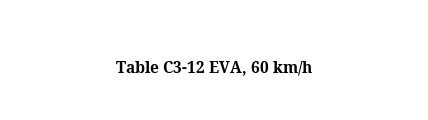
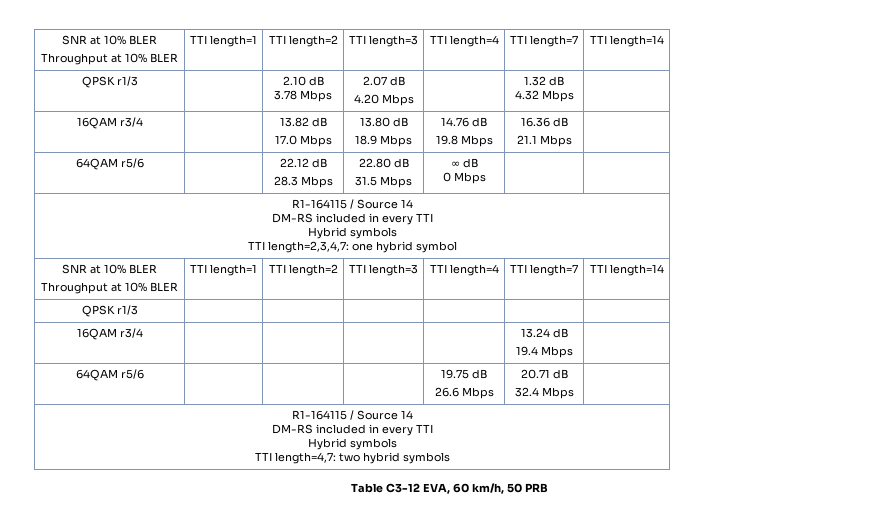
(115, 67) none -> [62,35,157,45] [41,53,178,65] [190,35,257,47] [268,35,338,47] [349,35,418,47] [429,35,499,47] [510,35,578,47] [589,35,664,47] [81,76,138,88] [282,76,324,86] [274,90,332,102] [362,76,405,86] [353,94,414,106] [524,76,564,86] [514,90,574,102] [76,117,143,129] [279,117,327,127] [274,135,332,147] [359,117,408,127] [355,135,412,147] [441,117,487,127] [435,135,493,147] [520,117,568,127] [516,135,572,147] [75,158,144,170] [279,158,327,168] [273,176,333,188] [358,158,409,168] [355,176,412,188] [450,158,478,168] [442,172,486,184] [291,199,413,209] [271,213,433,225] [307,227,397,239] [247,241,457,253] [62,264,157,274] [41,282,178,294] [190,264,257,276] [268,264,338,276] [349,264,418,276] [429,264,499,276] [510,264,578,276] [589,264,664,276] [81,305,138,317] [76,328,143,340] [520,328,568,338] [515,346,573,358] [75,369,144,381] [441,369,487,379] [434,387,494,399] [520,369,568,379] [514,387,574,399] [291,410,413,420] [271,424,433,436] [307,438,397,450] [254,452,450,464] SNR at 10% BLER // Throughput at 10% BLER | TTI length=1 | TTI length=2 | TTI length=3 | TTI length=4 | TTI length=7 | TTI length=14 // QPSK r1/3 | | 2.10 dB // 3.78 Mbps | 2.07 dB // 4.20 Mbps | | 1.32 dB // 4.32 Mbps | // 16QAM r3/4 | | 13.82 dB // 17.0 Mbps | 13.80 dB // 18.9 Mbps | 14.76 dB // 19.8 Mbps | 16.36 dB // 21.1 Mbps | // 64QAM r5/6 | | 22.12 dB // 28.3 Mbps | 22.80 dB // 31.5 Mbps | ∞ dB // 0 Mbps | | // R1-164115 / Source 14 // DM-RS included in every TTI // Hybrid symbols // TTI length=2,3,4,7: one hybrid symbol // SNR at 10% BLER // Throughput at 10% BLER | TTI length=1 | TTI length=2 | TTI length=3 | TTI length=4 | TTI length=7 | TTI length=14 // QPSK r1/3 | | | | | | // 16QAM r3/4 | | | | | 13.24 dB // 19.4 Mbps | // 64QAM r5/6 | | | | 19.75 dB // 26.6 Mbps | 20.71 dB // 32.4 Mbps | // R1-164115 / Source 14 // DM-RS included in every TTI // Hybrid symbols // TTI length=4,7: two hybrid symbols //
[273,61,313,76] km/h -> [472,483,548,494] km/h, 50 PRB

